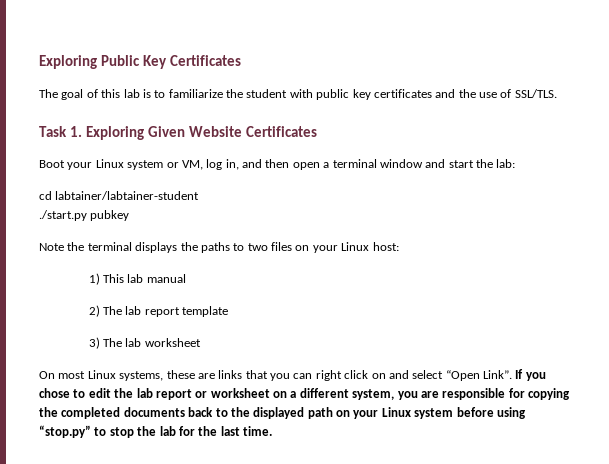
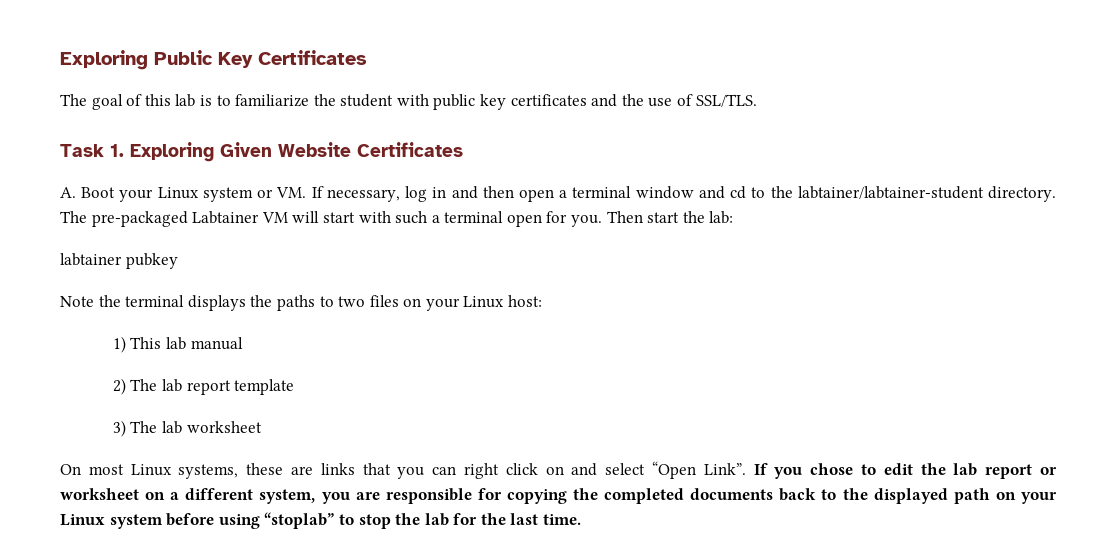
(317, 131) none -> [60,187,76,198] A.
[181,159,239,170] VM, log in, -> [276,186,447,202] VM. If necessary, log in
(446, 163) none -> [730,186,1057,202] [60,211,643,227] cd to the labtainer/labtainer-student directory. The pre-packaged Labtainer VM will start with such a terminal open for you. Then
[39,191,200,200] [39,210,87,221] cd labtainer/labtainer-student // ./start.py -> [60,253,122,266] labtainer
[39,425,91,438] “stop.py” -> [264,512,335,529] “stoplab”

